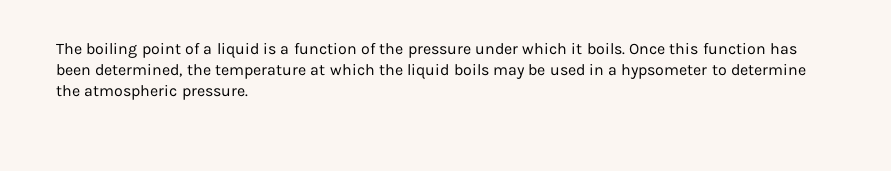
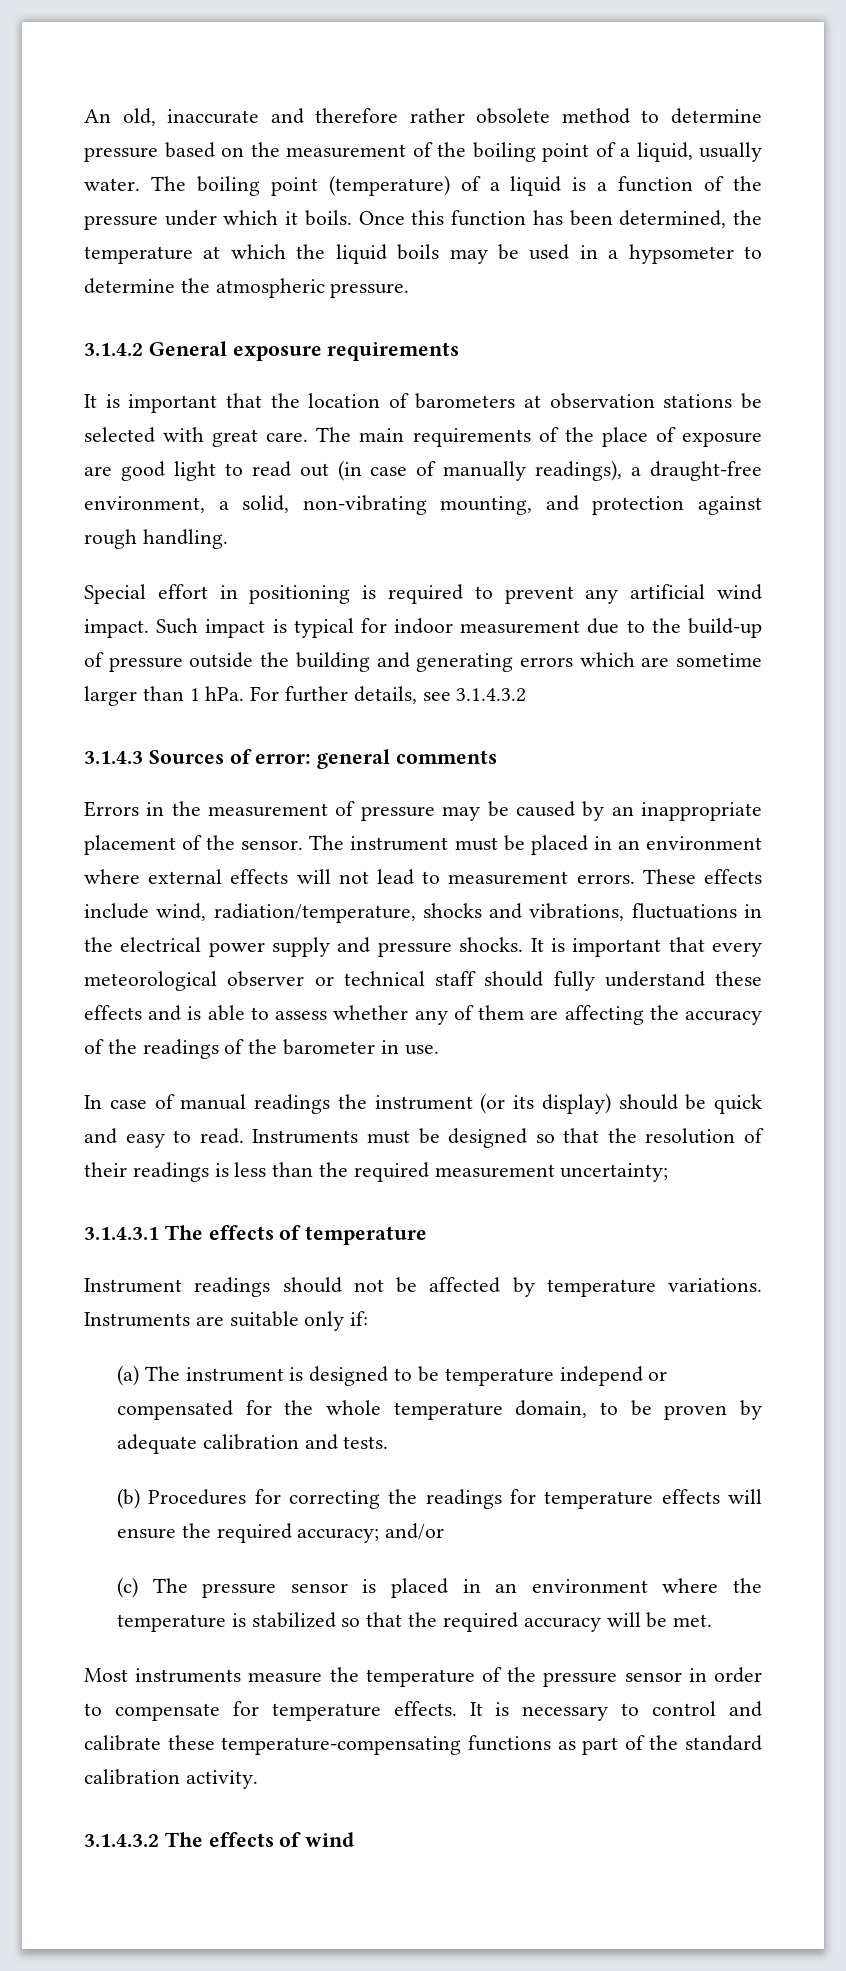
(56, 49) none -> [84,108,762,126] [84,142,762,162] [84,178,140,191] An old, inaccurate and therefore rather obsolete method to determine pressure based on the measurement of the boiling point of a liquid, usually water.
(181, 50) none -> [328,175,450,196] (temperature)
(248, 94) none -> [84,341,460,361] [84,393,762,413] [84,427,762,447] [84,460,762,481] [84,495,762,515] [84,529,228,549] [84,584,762,604] [84,618,762,638] [84,652,762,672] [84,686,527,706] [84,749,498,769] [84,801,762,821] [84,835,762,855] [84,869,763,885] [84,903,762,923] [84,937,763,957] [84,971,762,991] [84,1005,762,1025] [84,1039,439,1059] [84,1093,762,1114] [84,1128,765,1148] [84,1162,669,1182] [84,1225,428,1245] [84,1277,762,1297] [84,1311,369,1331] [117,1365,668,1386] [117,1400,762,1420] [117,1434,389,1454] [117,1488,762,1509] [117,1523,445,1543] [117,1577,763,1598] [117,1612,713,1632] [84,1667,762,1687] [84,1701,762,1721] [84,1735,762,1755] [84,1769,258,1789] [84,1832,355,1847] // 3.1.4.2 General exposure requirements // It is important that the location of barometers at observation stations be selected with great care. The main requirements of the place of exposure are good light to read out (in case of manually readings), a draught-free environment, a solid, non-vibrating mounting, and protection against rough handling. // Special effort in positioning is required to prevent any artificial wind impact. Such impact is typical for indoor measurement due to the build-up of pressure outside the building and generating errors which are sometime larger than 1 hPa. For further details, see 3.1.4.3.2 // 3.1.4.3 Sources of error: general comments // Errors in the measurement of pressure may be caused by an inappropriate placement of the sensor. The instrument must be placed in an environment where external effects will not lead to measurement errors. These effects include wind, radiation/temperature, shocks and vibrations, fluctuations in the electrical power supply and pressure shocks. It is important that every meteorological observer or technical staff should fully understand these effects and is able to assess whether any of them are affecting the accuracy of the readings of the barometer in use. // In case of manual readings the instrument (or its display) should be quick and easy to read. Instruments must be designed so that the resolution of their readings is less than the required measurement uncertainty; // 3.1.4.3.1 The effects of temperature // Instrument readings should not be affected by temperature variations. Instruments are suitable only if: // (a) The instrument is designed to be temperature independ or compensated for the whole temperature domain, to be proven by adequate calibration and tests. // (b) Procedures for correcting the readings for temperature effects will ensure the required accuracy; and/or // (c) The pressure sensor is placed in an environment where the temperature is stabilized so that the required accuracy will be met. // Most instruments measure the temperature of the pressure sensor in order to compensate for temperature effects. It is necessary to control and calibrate these temperature-compensating functions as part of the standard calibration activity. // 3.1.4.3.2 The effects of wind

